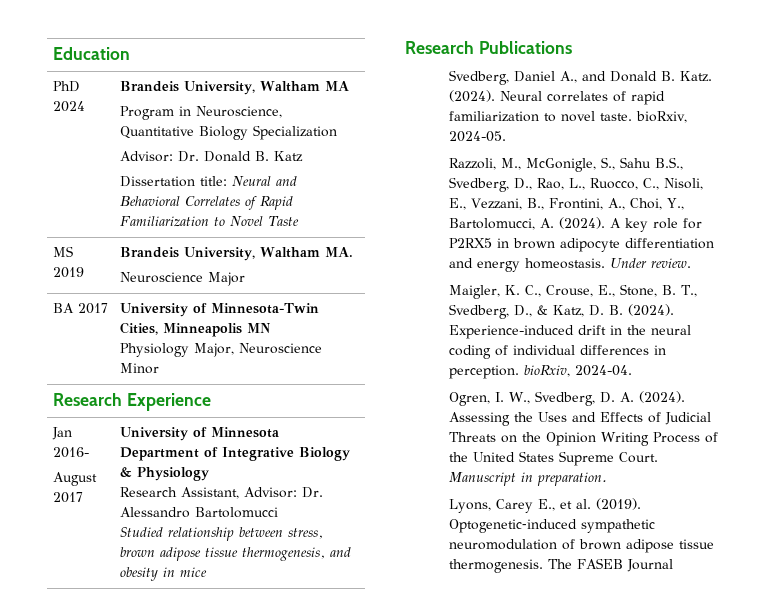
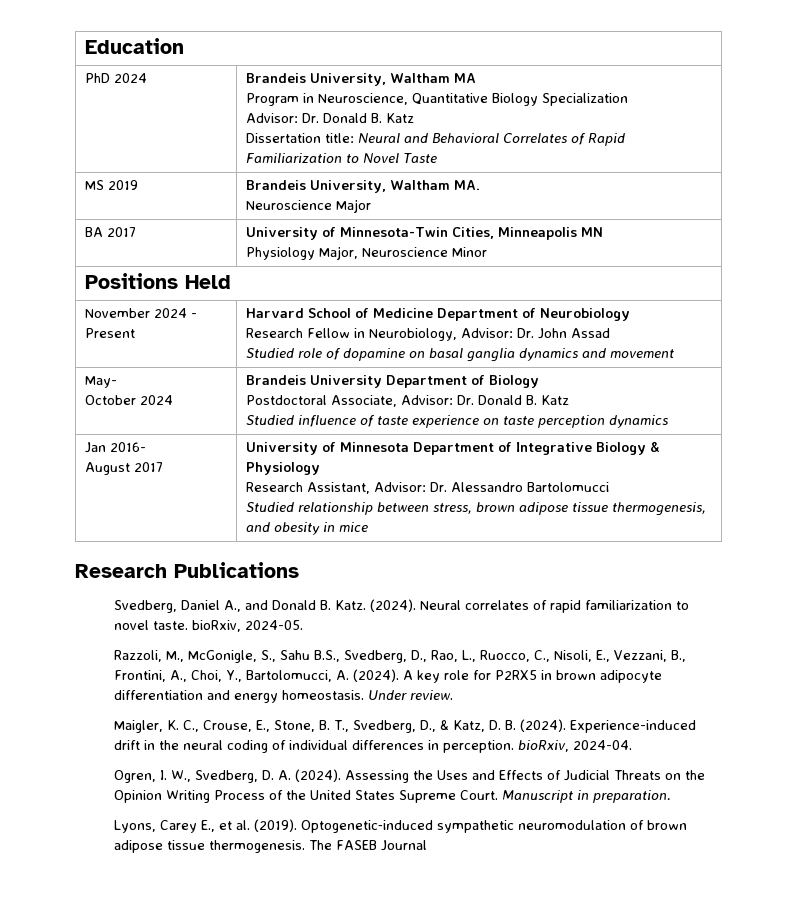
[53,393,212,411] Research Experience -> [84,273,231,289] [84,308,197,318] [84,328,135,338] [245,308,630,321] [245,328,610,341] [245,348,674,362] [84,376,117,388] [84,395,173,405] [245,375,539,388] [245,395,569,407] [245,415,668,428] Positions Held // November 2024 - Present | Harvard School of Medicine Department of Neurobiology // Research Fellow in Neurobiology, Advisor: Dr. John Assad // Studied role of dopamine on basal ganglia dynamics and movement // May- // October 2024 | Brandeis University Department of Biology // Postdoctoral Associate, Advisor: Dr. Donald B. Katz // Studied influence of taste experience on taste perception dynamics

